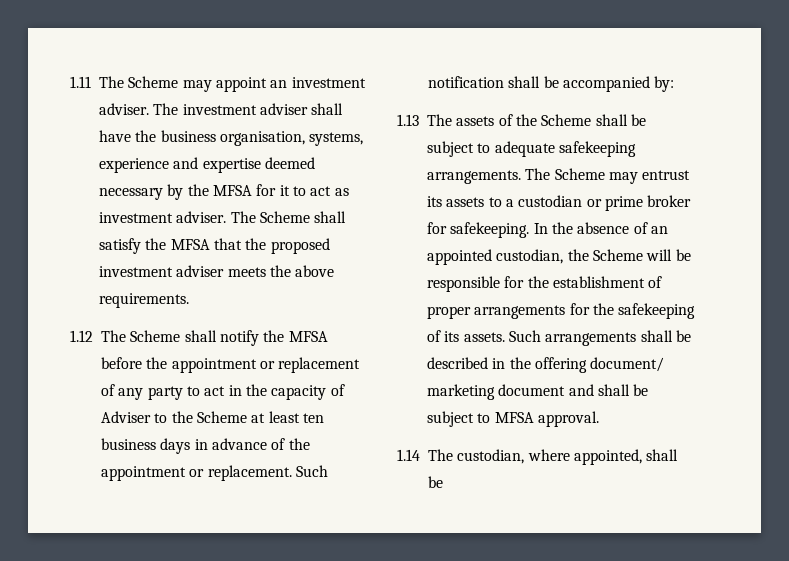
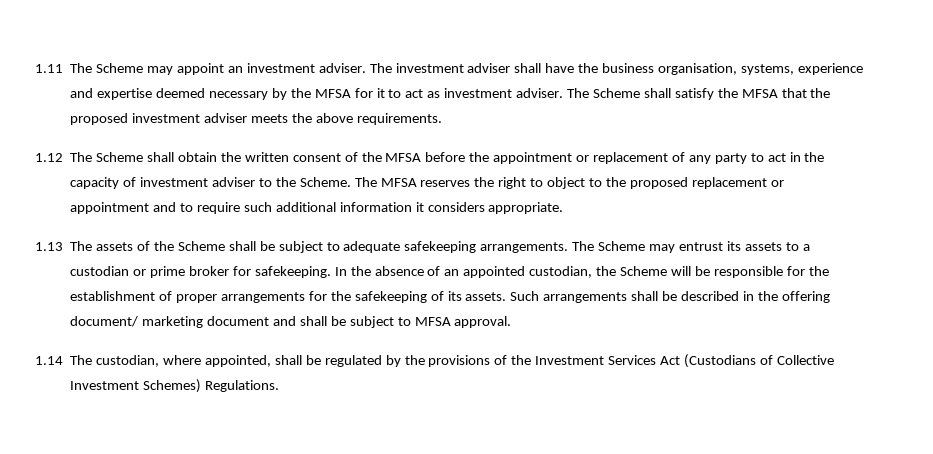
[219,330,259,346] notify -> [177,152,358,162] obtain the written consent of
[101,411,324,423] [101,438,310,454] [101,465,328,481] [428,76,675,92] Adviser to the Scheme at least ten business days in advance of the appointment or replacement. Such notification shall be accompanied by: -> [140,177,784,189] [70,202,564,214] investment adviser to the Scheme. The MFSA reserves the right to object to the proposed replacement or appointment and to require such additional information it considers appropriate.
(443, 482) none -> [324,354,834,368] [70,379,280,393] regulated by the provisions of the Investment Services Act (Custodians of Collective Investment Schemes) Regulations.

